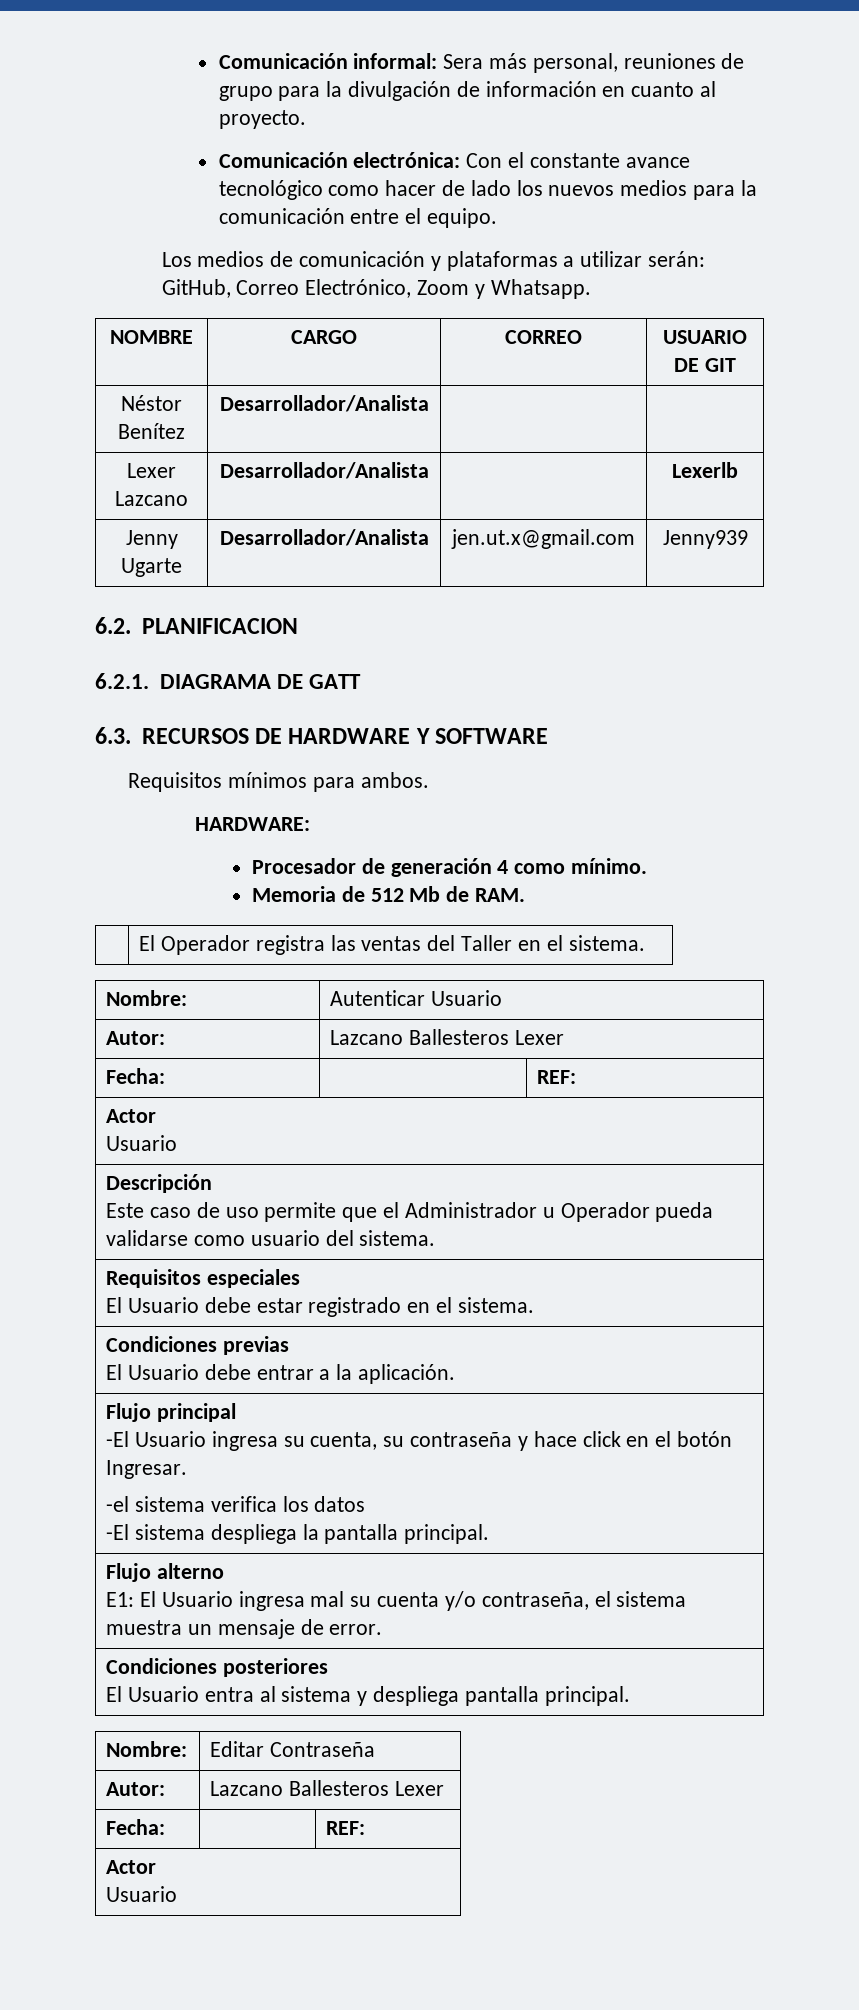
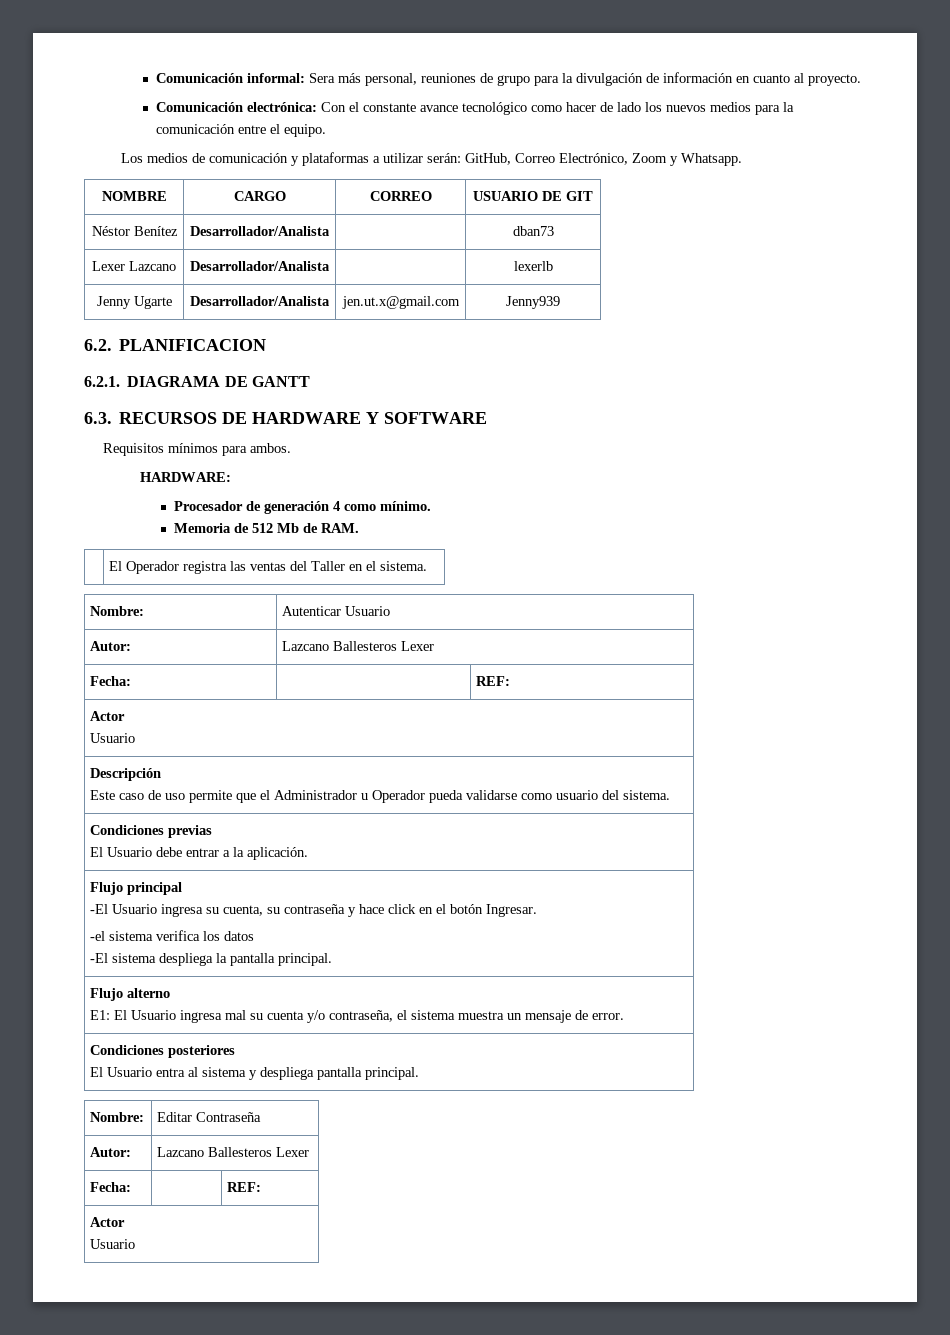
(429, 403) none -> [512,226,554,236] dban73
[672,462,738,478] Lexerlb -> [513,261,553,271] lexerlb
[308,674,361,689] GATT -> [251,376,310,387] GANTT
[106,1269,301,1288] [106,1297,534,1317] // Requisitos especiales // El Usuario debe estar registrado en el sistema. -> (671, 795) none

